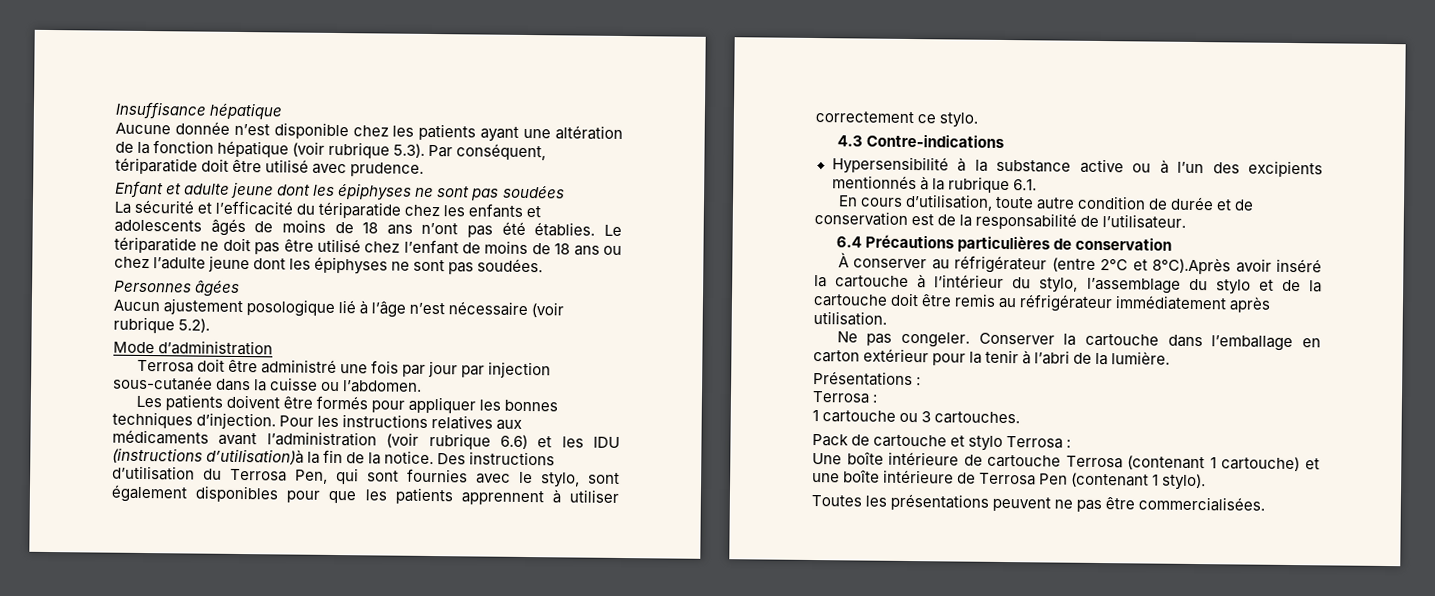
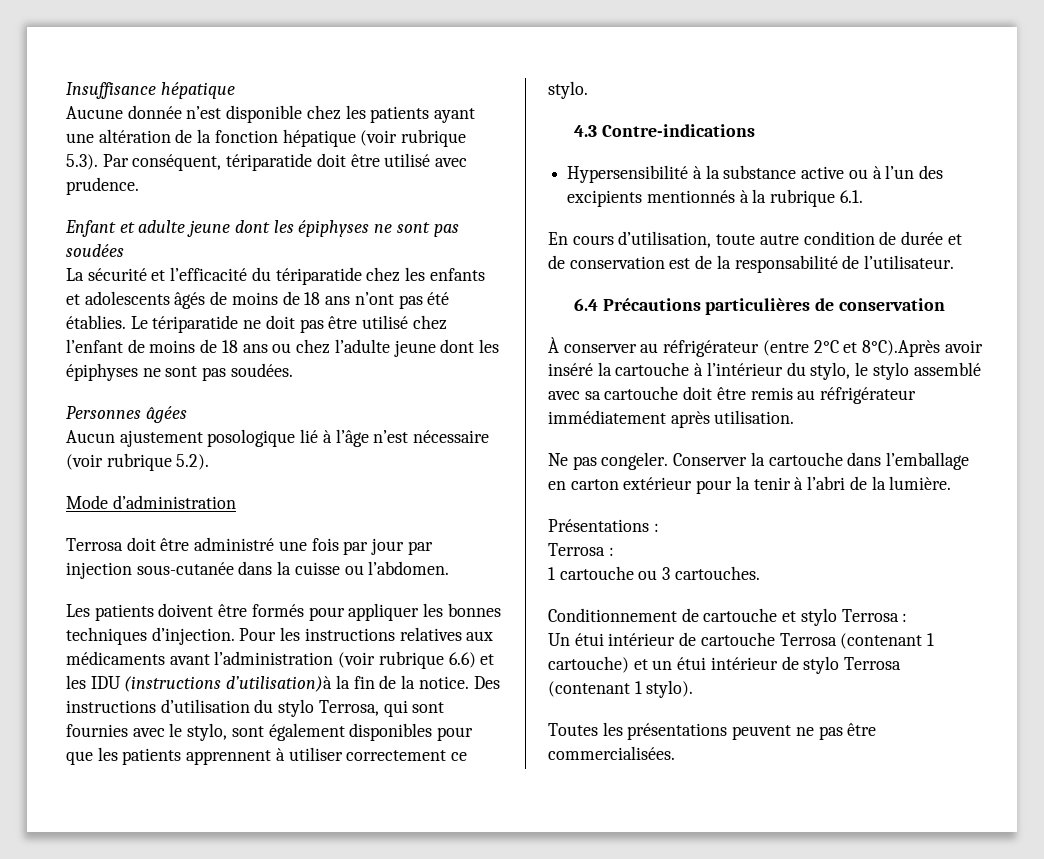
[230,468,328,484] Terrosa Pen, -> [278,699,379,717] stylo Terrosa,
[1086,277,1322,295] l’assemblage du stylo et de la -> [855,362,981,380] [548,391,601,400] le stylo assemblé avec sa
[812,434,849,447] Pack -> [548,608,677,622] Conditionnement
[812,451,960,466] Une boîte intérieure -> [548,633,676,646] Un étui intérieur
[812,469,1069,486] une boîte intérieure de Terrosa Pen -> [652,656,902,674] un étui intérieur de stylo Terrosa

